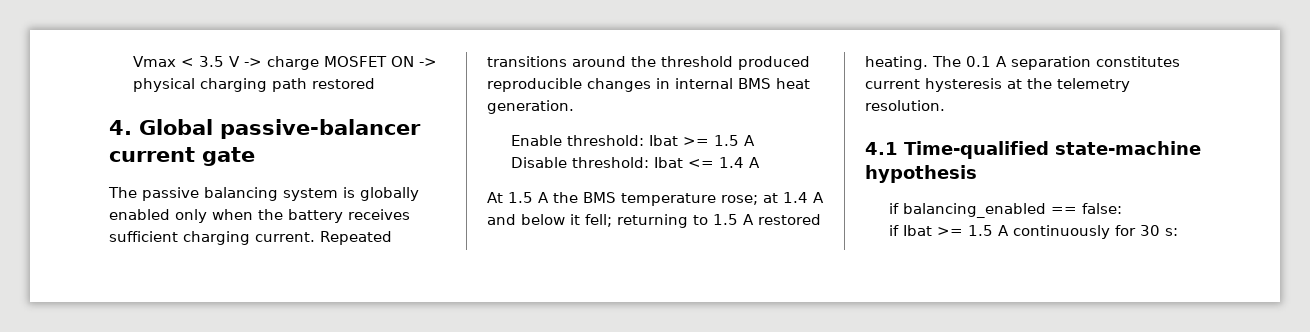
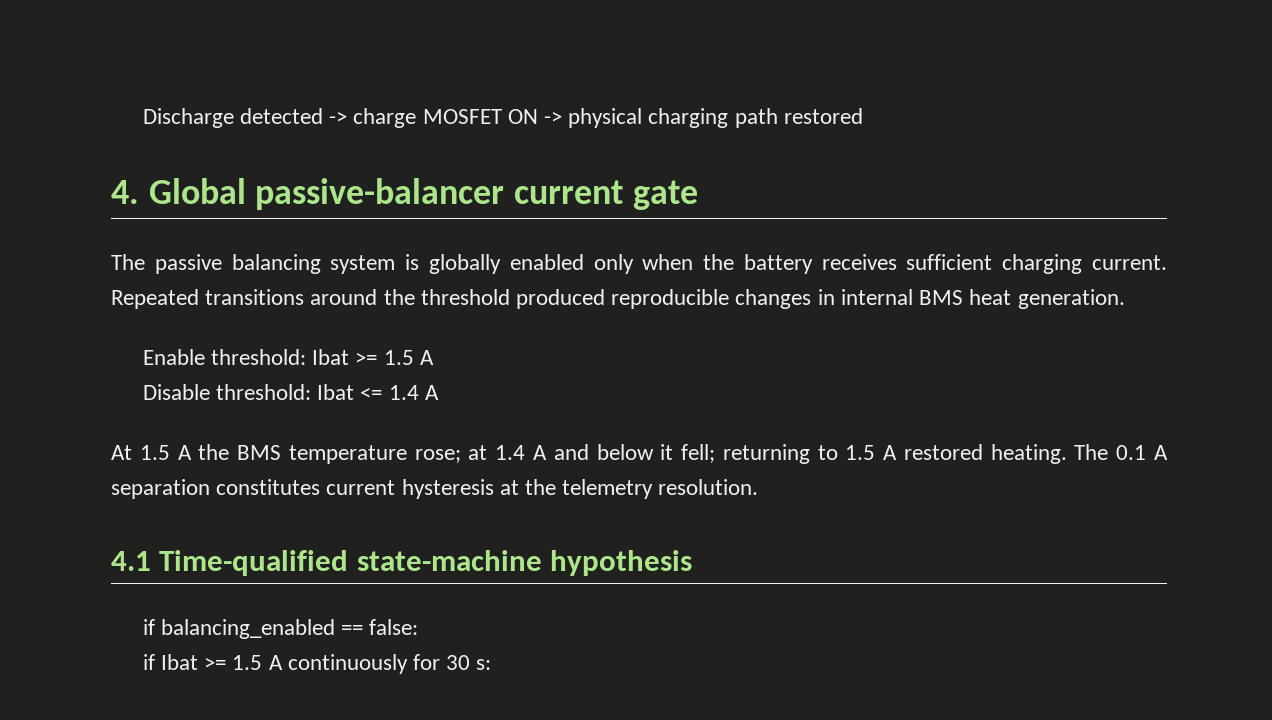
[133,56,241,67] Vmax < 3.5 V -> [142,108,323,128] Discharge detected

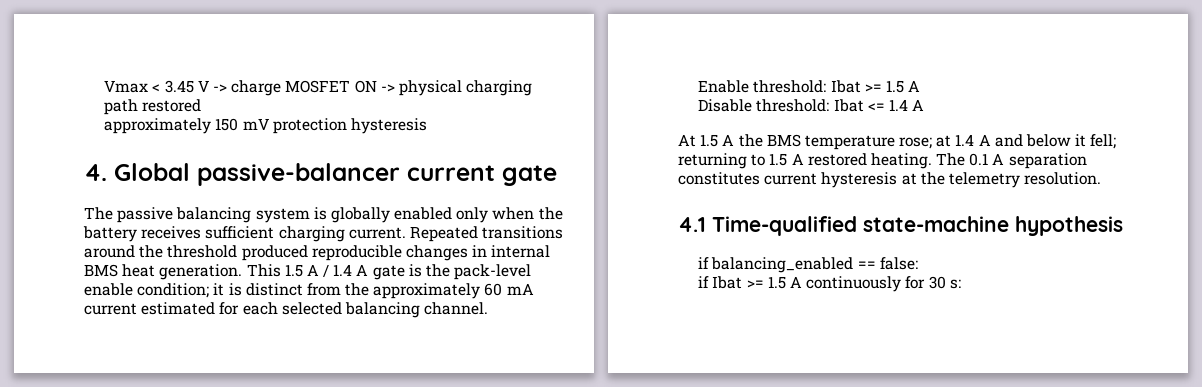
[142,108,323,128] Discharge detected -> [104,80,209,93] Vmax < 3.45 V
(863, 116) none -> [104,118,428,134] // approximately 150 mV protection hysteresis
(1125, 299) none -> [246,264,532,280] [84,283,534,299] [84,302,489,318] This 1.5 A / 1.4 A gate is the pack-level enable condition; it is distinct from the approximately 60 mA current estimated for each selected balancing channel.

